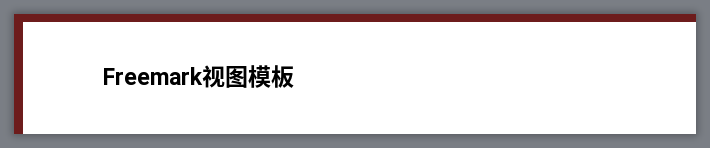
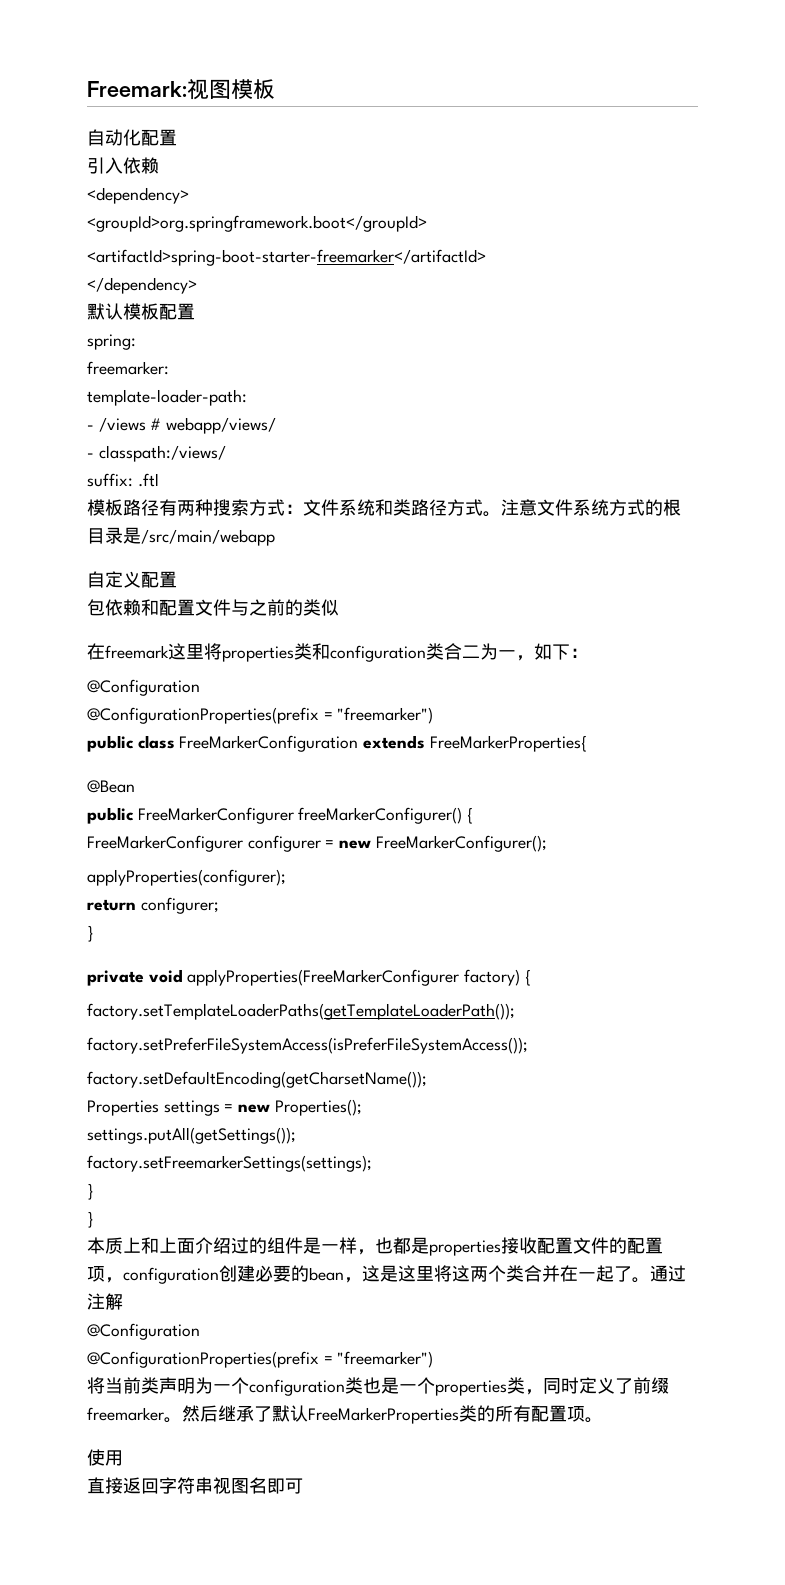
[103,67,203,85] Freemark -> [87,81,187,97] Freemark:
(294, 76) none -> [87,129,177,146] [87,157,159,174] [87,187,189,204] [87,215,427,232] [87,249,486,266] [87,277,197,294] [87,303,195,320] [87,334,136,350] [87,361,169,375] [87,389,247,406] [87,417,277,434] [87,445,226,462] [87,473,159,487] [87,499,681,517] [87,527,275,546] [87,571,177,588] [87,599,339,616] [87,643,588,662] [87,679,200,696] [87,707,434,724] [87,735,587,752] [87,780,135,793] [87,807,474,824] [87,835,547,852] [87,869,286,886] [87,897,219,914] [87,925,94,942] [87,969,531,986] [87,1003,515,1020] [87,1037,528,1054] [87,1071,427,1088] [87,1099,362,1116] [87,1127,296,1144] [87,1155,372,1172] [87,1183,94,1200] [87,1211,94,1228] [87,1237,663,1256] [87,1265,686,1284] [87,1293,123,1310] [87,1323,200,1340] [87,1351,434,1368] [87,1377,669,1396] [87,1405,603,1424] [87,1449,123,1466] [87,1477,303,1494] // 自动化配置 // 引入依赖 // <dependency> // <groupId>org.springframework.boot</groupId> // <artifactId>spring-boot-starter-freemarker</artifactId> // </dependency> // 默认模板配置 // spring: // freemarker: // template-loader-path: // - /views # webapp/views/ // - classpath:/views/ // suffix: .ftl // 模板路径有两种搜索方式：文件系统和类路径方式。注意文件系统方式的根目录是/src/main/webapp // 自定义配置 // 包依赖和配置文件与之前的类似 // 在freemark这里将properties类和configuration类合二为一，如下： // @Configuration // @ConfigurationProperties(prefix = "freemarker") // public class FreeMarkerConfiguration extends FreeMarkerProperties{ // @Bean // public FreeMarkerConfigurer freeMarkerConfigurer() { // FreeMarkerConfigurer configurer = new FreeMarkerConfigurer(); // applyProperties(configurer); // return configurer; // } // private void applyProperties(FreeMarkerConfigurer factory) { // factory.setTemplateLoaderPaths(getTemplateLoaderPath()); // factory.setPreferFileSystemAccess(isPreferFileSystemAccess()); // factory.setDefaultEncoding(getCharsetName()); // Properties settings = new Properties(); // settings.putAll(getSettings()); // factory.setFreemarkerSettings(settings); // } // } // 本质上和上面介绍过的组件是一样，也都是properties接收配置文件的配置项，configuration创建必要的bean，这是这里将这两个类合并在一起了。通过注解 // @Configuration // @ConfigurationProperties(prefix = "freemarker") // 将当前类声明为一个configuration类也是一个properties类，同时定义了前缀freemarker。然后继承了默认FreeMarkerProperties类的所有配置项。 // 使用 // 直接返回字符串视图名即可

